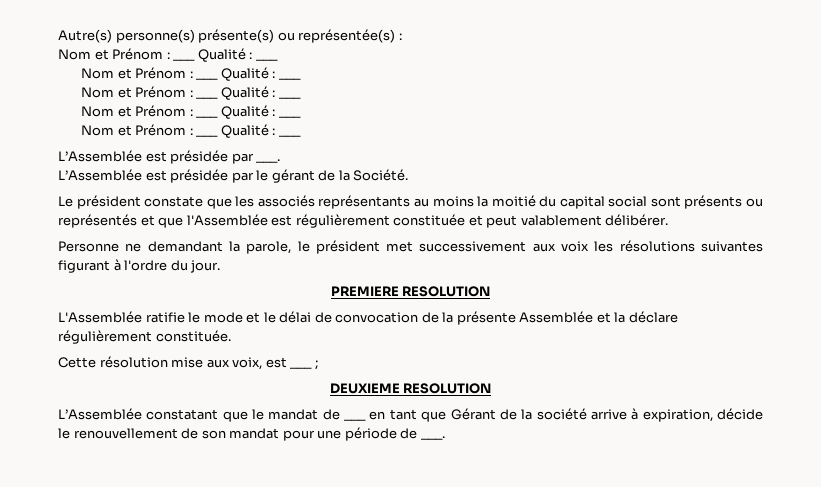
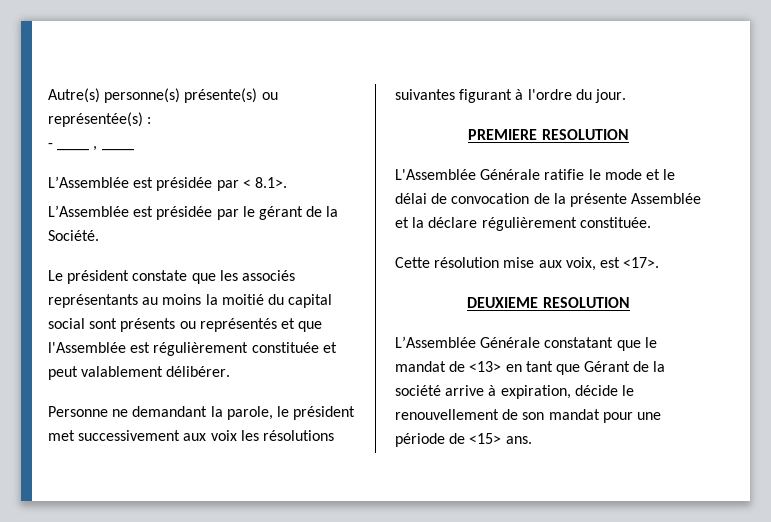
[58,48,170,60] [173,48,253,62] [255,59,278,61] [81,67,193,79] [196,67,276,81] [278,78,301,80] [81,86,193,98] [196,86,276,100] [278,97,301,99] [81,105,193,117] [196,105,276,119] [278,116,301,118] [81,124,193,136] [196,124,276,138] [278,135,301,137] [58,150,281,164] Nom et Prénom : ___ Qualité : ___ // Nom et Prénom : ___ Qualité : ___ // Nom et Prénom : ___ Qualité : ___ // Nom et Prénom : ___ Qualité : ___ // Nom et Prénom : ___ Qualité : ___ // L’Assemblée est présidée par ___. -> [48,143,53,148] [57,146,134,151] [48,176,287,191] - ____ , ____ // L’Assemblée est présidée par < 8.1>.
(142, 317) none -> [480,169,541,180] Générale
[290,360,318,370] ___ ; -> [623,257,660,268] <17>.
(142, 414) none -> [480,337,541,348] Générale
[344,419,367,421] ___ -> [469,361,502,372] <13>
[420,436,445,440] ___. -> [469,433,532,444] <15> ans.

